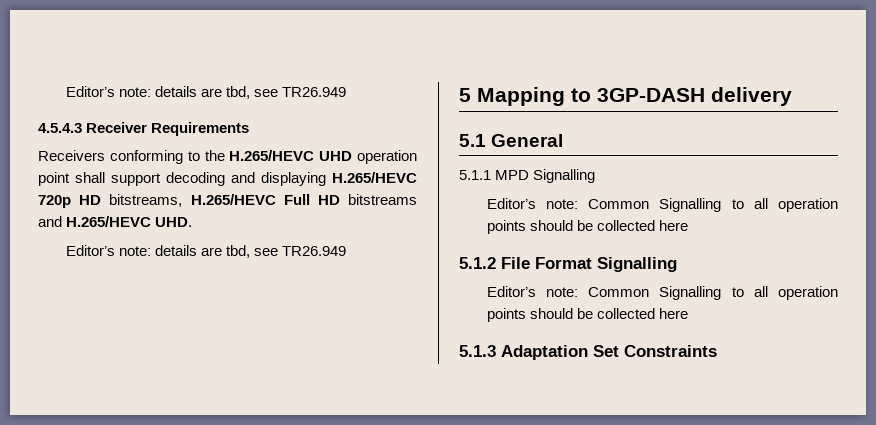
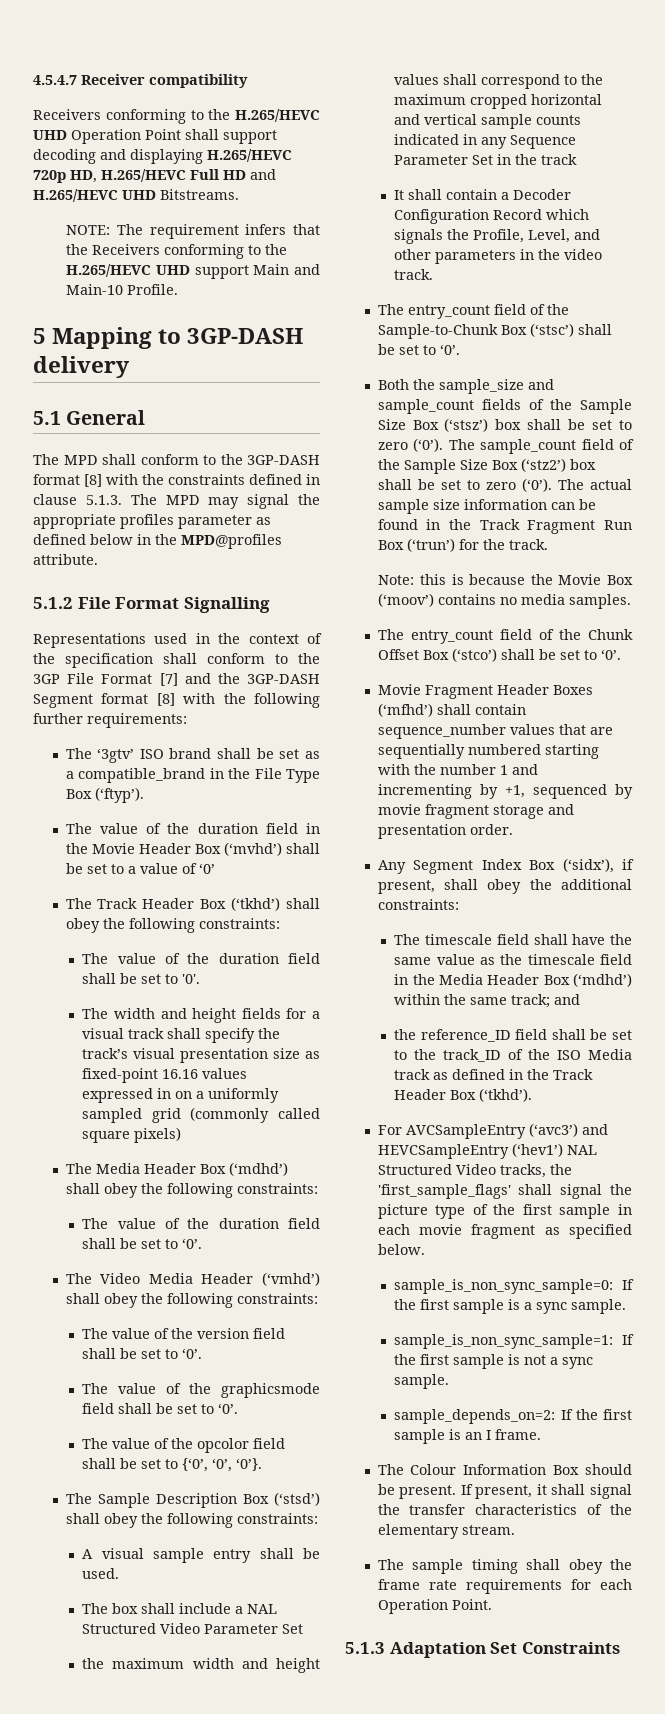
[65,86,346,99] [38,122,250,136] [38,150,417,164] [38,172,70,186] Editor’s note: details are tbd, see TR26.949 // 4.5.4.3 Receiver Requirements // Receivers conforming to the H.265/HEVC UHD operation point -> [33,74,248,88] [33,109,320,124] [33,129,181,144] 4.5.4.7 Receiver compatibility // Receivers conforming to the H.265/HEVC UHD Operation Point
[79,194,183,207] HD bitstreams, -> [70,170,97,183] HD,
[348,194,417,205] bitstreams -> (246, 175) none
[155,217,193,227] [65,245,346,258] UHD. // Editor’s note: details are tbd, see TR26.949 -> [122,189,239,200] [66,224,320,239] [66,244,288,259] [66,264,320,279] [66,284,179,295] UHD Bitstreams. // NOTE: The requirement infers that the Receivers conforming to the H.265/HEVC UHD support Main and Main-10 Profile.
[459,169,596,183] [486,198,838,212] [486,220,688,234] [459,257,677,272] [486,286,838,300] [486,308,688,322] 5.1.1 MPD Signalling // Editor’s note: Common Signalling to all operation points should be collected here // 5.1.2 File Format Signalling // Editor’s note: Common Signalling to all operation points should be collected here -> [33,454,320,465] [33,474,320,487] [33,494,320,509] [33,514,271,529] [33,534,282,549] [33,554,98,565] [33,597,270,613] [33,633,322,648] [33,653,320,668] [33,673,320,686] [33,693,320,708] [33,713,187,728] [65,748,320,763] [65,768,320,783] [65,787,144,803] [65,823,320,834] [65,842,320,856] [65,863,215,874] [65,897,320,911] [65,918,280,933] [82,953,320,964] [82,973,201,984] [82,1008,320,1023] [82,1028,281,1043] [82,1048,320,1063] [82,1068,248,1083] [82,1088,280,1103] [82,1107,320,1123] [82,1127,182,1143] [65,1162,288,1176] [65,1183,318,1198] [82,1218,320,1229] [82,1238,203,1249] [65,1272,320,1286] [65,1293,318,1308] [82,1328,286,1339] [82,1348,203,1359] [82,1383,320,1398] [82,1403,239,1414] [82,1438,286,1453] [82,1458,263,1472] [65,1492,320,1508] [65,1513,318,1528] [82,1548,320,1563] [82,1568,120,1579] [82,1603,278,1614] [82,1623,304,1634] [82,1658,320,1673] [394,74,604,89] [394,94,603,109] [394,114,582,129] [394,134,577,149] [394,154,578,165] [394,189,572,200] [394,209,590,224] [394,229,601,244] [394,249,603,264] [394,269,434,280] [377,304,569,319] [377,323,612,339] [377,344,460,355] [377,379,554,394] [377,399,632,414] [377,418,632,432] [377,438,634,454] [377,458,596,474] [377,478,632,492] [377,499,596,514] [377,519,632,534] [377,538,548,552] [378,574,633,585] [378,593,632,609] [377,629,633,644] [377,648,621,662] [377,684,593,699] [377,703,526,717] [377,724,613,739] [377,744,599,759] [377,764,538,775] [377,784,633,799] [377,804,574,819] [377,824,513,839] [377,858,634,874] [377,879,632,894] [377,899,459,910] [394,934,632,945] [394,954,632,965] [394,973,632,987] [394,994,581,1008] [394,1029,632,1042] [394,1049,632,1062] [394,1069,594,1080] [394,1088,533,1102] [377,1123,608,1139] [377,1143,597,1159] [377,1164,572,1178] [377,1184,632,1199] [377,1204,632,1219] [377,1224,632,1239] [377,1244,425,1255] [394,1279,634,1294] [394,1299,627,1314] [394,1334,634,1349] [394,1354,594,1369] [394,1374,450,1389] [394,1409,632,1424] [394,1429,542,1444] [377,1464,632,1475] [377,1484,632,1499] [377,1504,632,1515] [377,1524,515,1539] [377,1559,632,1574] [377,1579,632,1594] [377,1599,492,1614] The MPD shall conform to the 3GP-DASH format [8] with the constraints defined in clause 5.1.3. The MPD may signal the appropriate profiles parameter as defined below in the MPD@profiles attribute. // 5.1.2 File Format Signalling // Representations used in the context of the specification shall conform to the 3GP File Format [7] and the 3GP-DASH Segment format [8] with the following further requirements: // The ‘3gtv’ ISO brand shall be set as a compatible_brand in the File Type Box (‘ftyp’). // The value of the duration field in the Movie Header Box (‘mvhd’) shall be set to a value of ‘0’ // The Track Header Box (‘tkhd’) shall obey the following constraints: // The value of the duration field shall be set to '0'. // The width and height fields for a visual track shall specify the track’s visual presentation size as fixed-point 16.16 values expressed in on a uniformly sampled grid (commonly called square pixels) // The Media Header Box (‘mdhd’) shall obey the following constraints: // The value of the duration field shall be set to ‘0’. // The Video Media Header (‘vmhd’) shall obey the following constraints: // The value of the version field shall be set to ‘0’. // The value of the graphicsmode field shall be set to ‘0’. // The value of the opcolor field shall be set to {‘0’, ‘0’, ‘0’}. // The Sample Description Box (‘stsd’) shall obey the following constraints: // A visual sample entry shall be used. // The box shall include a NAL Structured Video Parameter Set // the maximum width and height values shall correspond to the maximum cropped horizontal and vertical sample counts indicated in any Sequence Parameter Set in the track // It shall contain a Decoder Configuration Record which signals the Profile, Level, and other parameters in the video track. // The entry_count field of the Sample-to-Chunk Box (‘stsc’) shall be set to ‘0’. // Both the sample_size and sample_count fields of the Sample Size Box (‘stsz’) box shall be set to zero (‘0’). The sample_count field of the Sample Size Box (‘stz2’) box shall be set to zero (‘0’). The actual sample size information can be found in the Track Fragment Run Box (‘trun’) for the track. // Note: this is because the Movie Box (‘moov’) contains no media samples. // The entry_count field of the Chunk Offset Box (‘stco’) shall be set to ‘0’. // Movie Fragment Header Boxes (‘mfhd’) shall contain sequence_number values that are sequentially numbered starting with the number 1 and incrementing by +1, sequenced by movie fragment storage and presentation order. // Any Segment Index Box (‘sidx’), if present, shall obey the additional constraints: // The timescale field shall have the same value as the timescale field in the Media Header Box (‘mdhd’) within the same track; and // the reference_ID field shall be set to the track_ID of the ISO Media track as defined in the Track Header Box (‘tkhd’). // For AVCSampleEntry (‘avc3’) and HEVCSampleEntry (‘hev1’) NAL Structured Video tracks, the 'first_sample_flags' shall signal the picture type of the first sample in each movie fragment as specified below. // sample_is_non_sync_sample=0: If the first sample is a sync sample. // sample_is_non_sync_sample=1: If the first sample is not a sync sample. // sample_depends_on=2: If the first sample is an I frame. // The Colour Information Box should be present. If present, it shall signal the transfer characteristics of the elementary stream. // The sample timing shall obey the frame rate requirements for each Operation Point.

